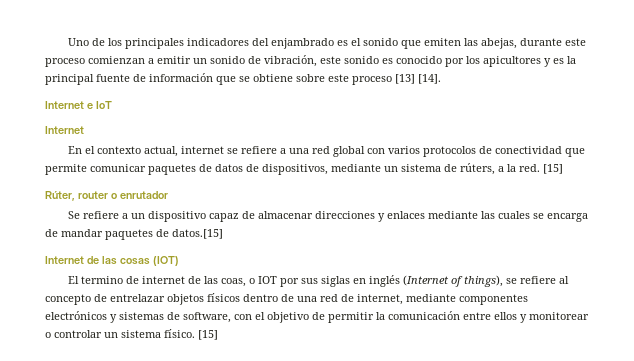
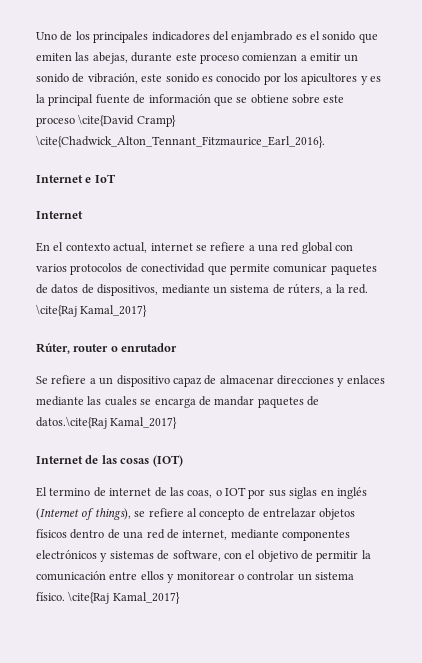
[395,74,441,84] [13] [14]. -> [78,114,176,127] [36,135,325,148] \cite{David Cramp} \cite{Chadwick_Alton_Tennant_Fitzmaurice_Earl_2016}.
[543,164,563,174] [15] -> [36,304,148,317] \cite{Raj Kamal_2017}
[172,229,223,239] datos.[15] -> [36,416,178,429] datos.\cite{Raj Kamal_2017}
[198,330,218,340] [15] -> [68,591,180,604] \cite{Raj Kamal_2017}

